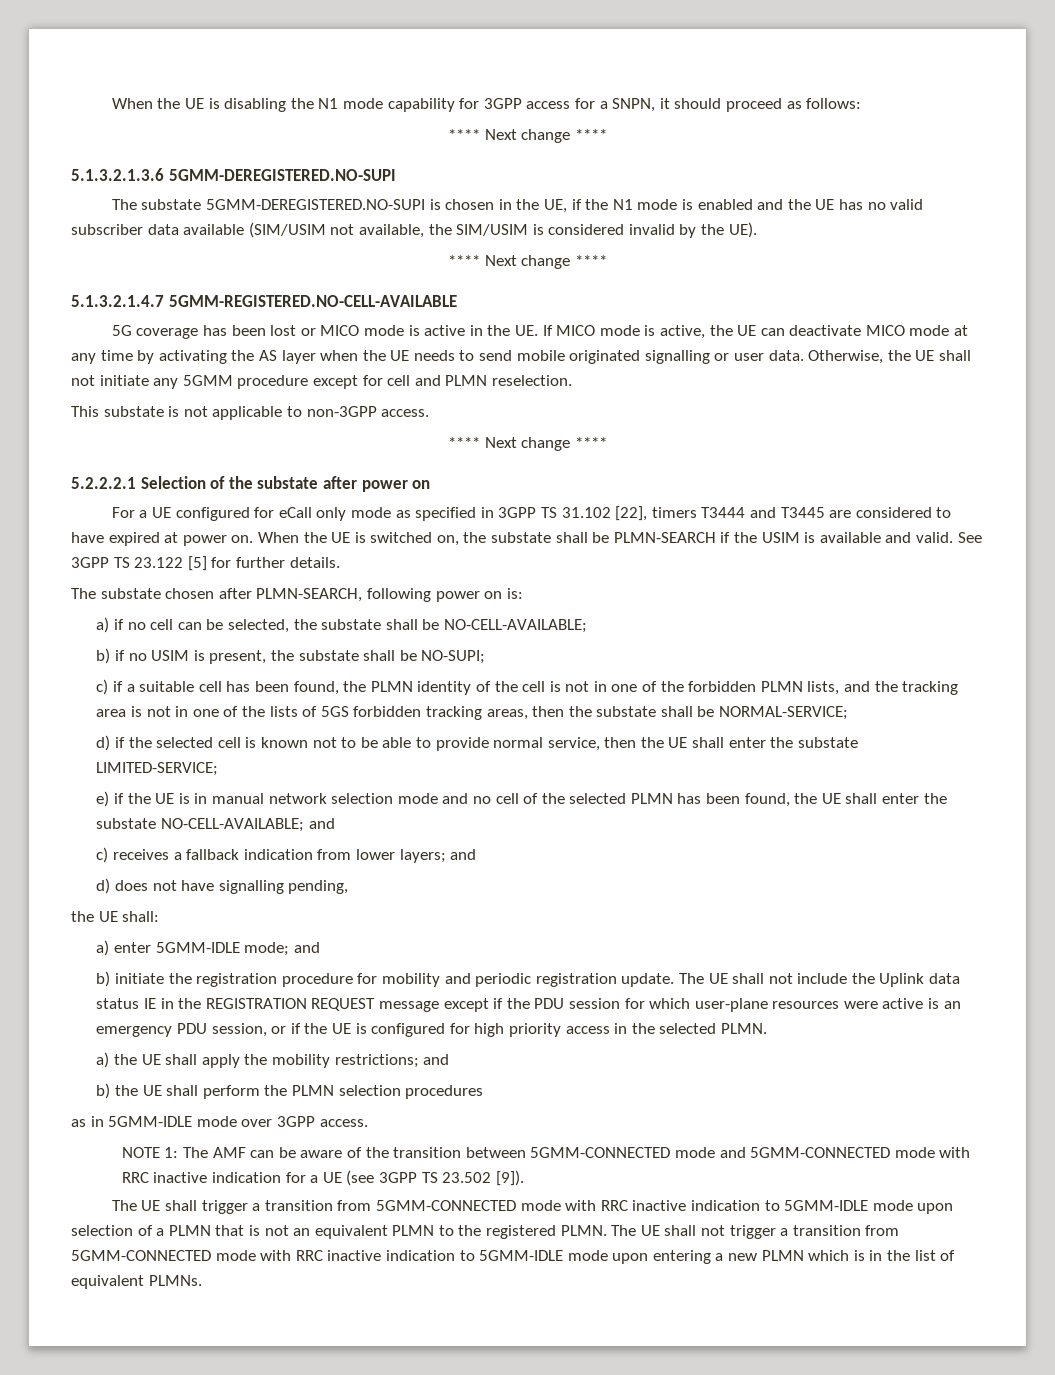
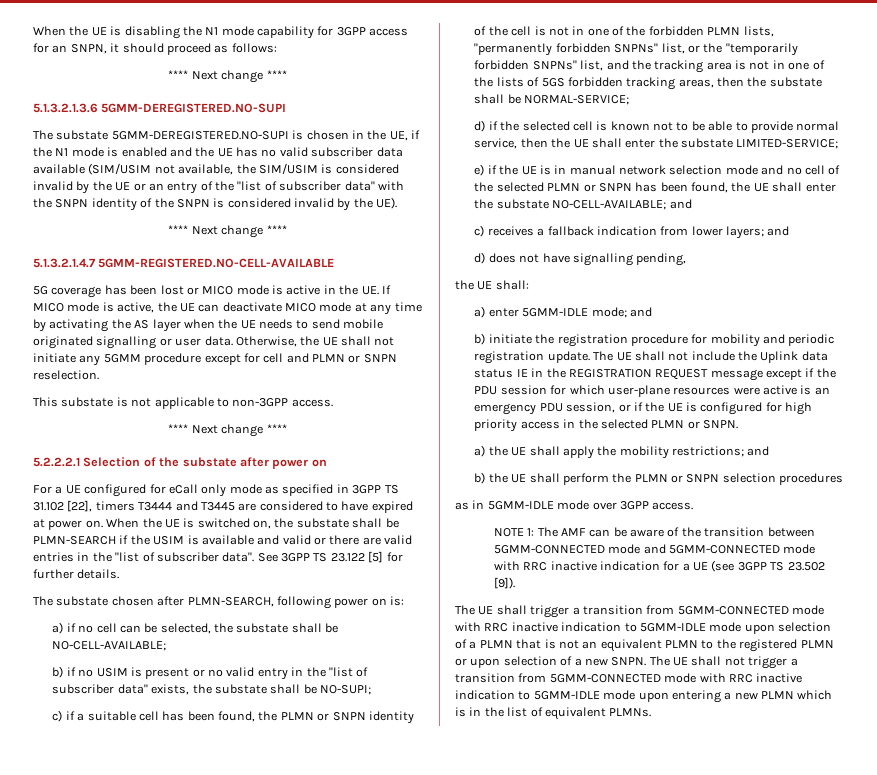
[599,101,608,109] a -> [52,45,68,53] an
(725, 229) none -> [115,181,404,194] [33,198,373,211] UE or an entry of the "list of subscriber data" with the SNPN identity of the SNPN is considered invalid by the
(488, 380) none -> [348,354,397,363] or SNPN
[915,532,953,543] valid. -> [282,535,413,545] [33,552,255,562] valid or there are valid entries in the "list of subscriber data".
[209,650,267,664] present, -> [145,667,369,680] [52,684,190,695] present or no valid entry in the "list of subscriber data" exists,
(413, 686) none -> [317,712,366,721] or SNPN
(840, 688) none -> [474,43,798,56] [474,60,604,71] "permanently forbidden SNPNs" list, or the "temporarily forbidden SNPNs" list,
(673, 798) none -> [583,183,632,192] or SNPN
[720,1023,767,1034] PLMN. -> [651,420,739,429] PLMN or SNPN.
(334, 1090) none -> [671,474,720,483] or SNPN
[560,1225,607,1236] PLMN. -> [800,640,834,648] [455,656,647,668] PLMN or upon selection of a new SNPN.

